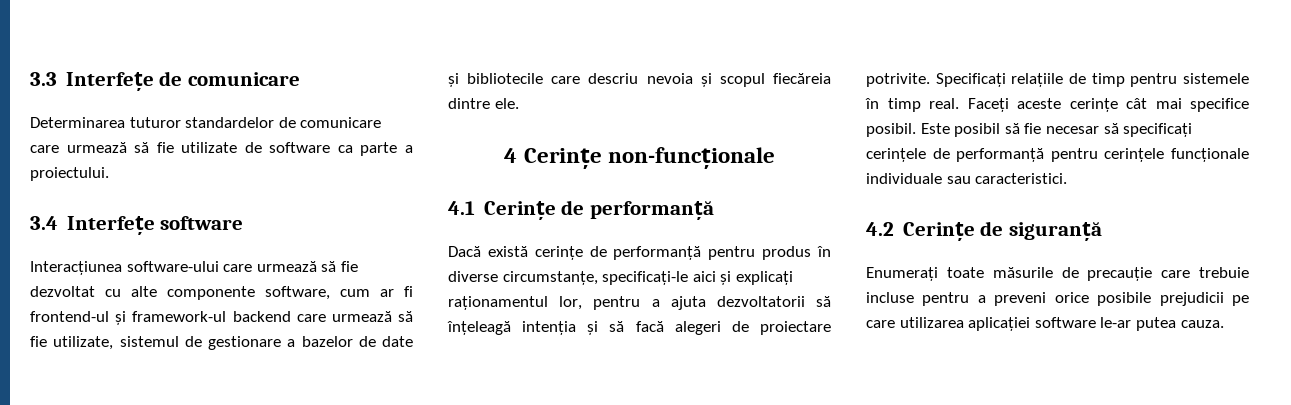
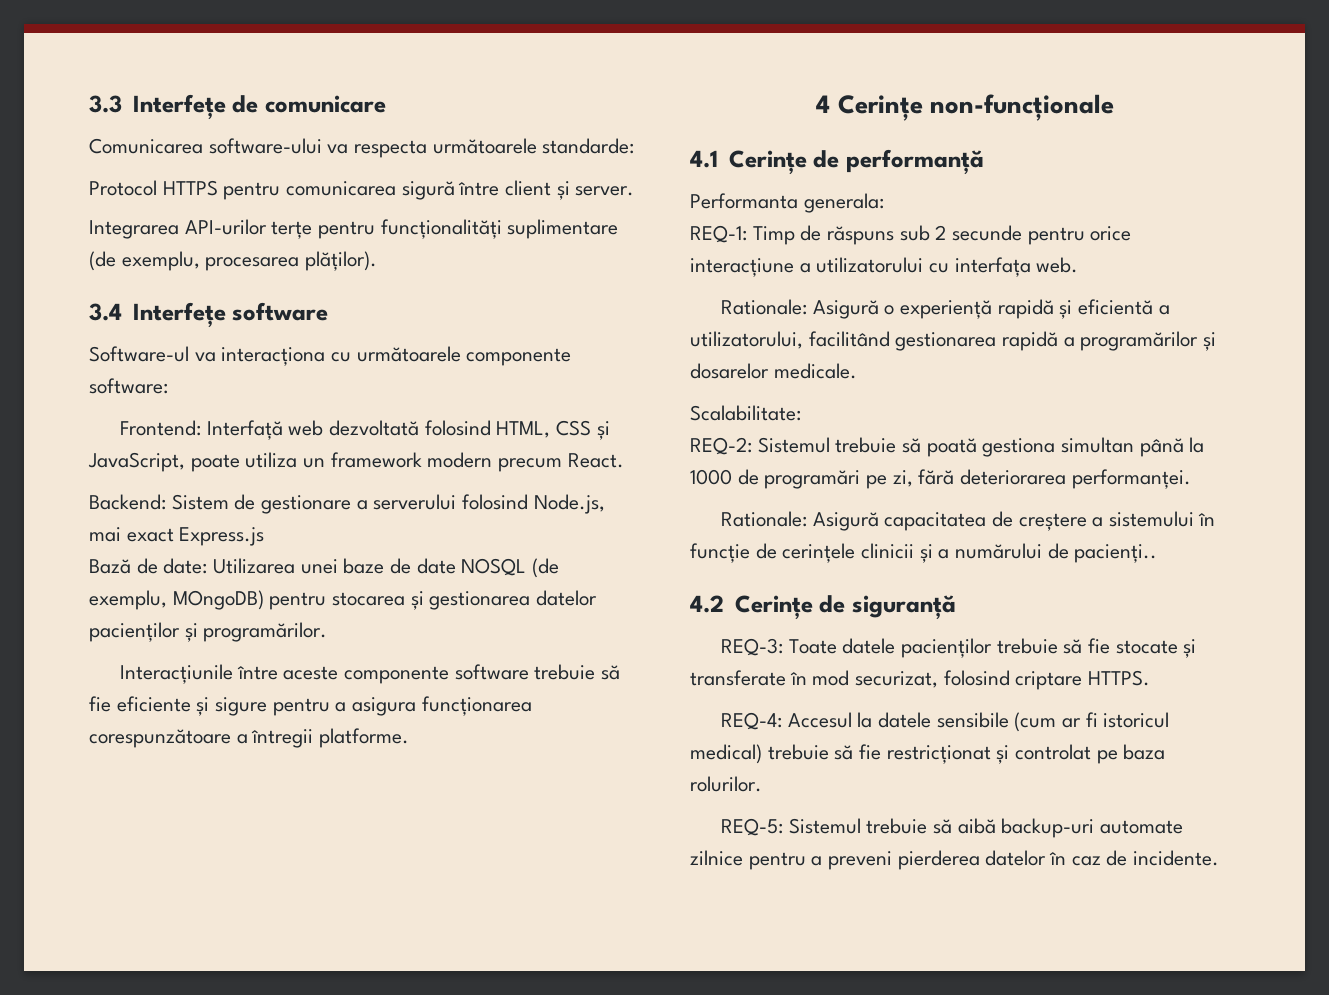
[30,117,382,128] [30,142,413,156] [30,167,109,181] [30,216,244,235] [30,261,358,275] [30,286,413,300] [30,311,414,325] [30,336,413,350] [448,73,831,87] [448,98,519,109] Determinarea tuturor standardelor de comunicare care urmează să fie utilizate de software ca parte a proiectului. // 3.4 Interfețe software // Interacțiunea software-ului care urmează să fie dezvoltat cu alte componente software, cum ar fi frontend-ul și framework-ul backend care urmează să fie utilizate, sistemul de gestionare a bazelor de date și bibliotecile care descriu nevoia și scopul fiecăreia dintre ele. -> [89,138,635,158] [89,180,635,200] [89,219,619,239] [89,251,378,271] [89,302,329,328] [89,346,572,366] [89,378,168,394] [120,420,610,440] [88,452,624,472] [89,494,605,514] [89,527,265,546] [89,558,560,578] [89,590,598,610] [89,622,328,642] [120,664,621,684] [89,696,532,716] [89,728,410,748] Comunicarea software-ului va respecta următoarele standarde: // Protocol HTTPS pentru comunicarea sigură între client și server. // Integrarea API-urilor terțe pentru funcționalități suplimentare (de exemplu, procesarea plăților). // 3.4 Interfețe software // Software-ul va interacționa cu următoarele componente software: // Frontend: Interfață web dezvoltată folosind HTML, CSS și JavaScript, poate utiliza un framework modern precum React. // Backend: Sistem de gestionare a serverului folosind Node.js, mai exact Express.js // Bază de date: Utilizarea unei baze de date NOSQL (de exemplu, MOngoDB) pentru stocarea și gestionarea datelor pacienților și programărilor. // Interacțiunile între aceste componente software trebuie să fie eficiente și sigure pentru a asigura funcționarea corespunzătoare a întregii platforme.
[448,246,831,260] [448,271,793,285] [448,296,831,310] [447,321,831,335] [866,73,1249,87] [865,98,1249,112] [866,123,1193,137] [866,148,1249,162] [866,173,1068,184] [866,221,1102,241] [866,267,1249,281] [866,292,1249,306] [866,317,1224,331] Dacă există cerințe de performanță pentru produs în diverse circumstanțe, specificați-le aici și explicați raționamentul lor, pentru a ajuta dezvoltatorii să înțeleagă intenția și să facă alegeri de proiectare potrivite. Specificați relațiile de timp pentru sistemele în timp real. Faceți aceste cerințe cât mai specifice posibil. Este posibil să fie necesar să specificați cerințele de performanță pentru cerințele funcționale individuale sau caracteristici. // 4.2 Cerințe de siguranță // Enumerați toate măsurile de precauție care trebuie incluse pentru a preveni orice posibile prejudicii pe care utilizarea aplicației software le-ar putea cauza. -> [690,193,884,213] [690,225,1132,245] [690,257,1079,277] [721,299,1170,319] [690,331,1217,351] [690,363,857,379] [690,405,801,421] [690,437,1205,457] [690,469,1191,489] [721,511,1215,531] [690,543,1158,563] [690,595,956,620] [721,638,1197,658] [690,670,1151,690] [721,712,1170,732] [690,744,1166,764] [690,776,762,792] [721,818,1184,838] [690,850,1220,870] Performanta generala: // REQ-1: Timp de răspuns sub 2 secunde pentru orice interacțiune a utilizatorului cu interfața web. // Rationale: Asigură o experiență rapidă și eficientă a utilizatorului, facilitând gestionarea rapidă a programărilor și dosarelor medicale. // Scalabilitate: // REQ-2: Sistemul trebuie să poată gestiona simultan până la 1000 de programări pe zi, fără deteriorarea performanței. // Rationale: Asigură capacitatea de creștere a sistemului în funcție de cerințele clinicii și a numărului de pacienți.. // 4.2 Cerințe de siguranță // REQ-3: Toate datele pacienților trebuie să fie stocate și transferate în mod securizat, folosind criptare HTTPS. // REQ-4: Accesul la datele sensibile (cum ar fi istoricul medical) trebuie să fie restricționat și controlat pe baza rolurilor. // REQ-5: Sistemul trebuie să aibă backup-uri automate zilnice pentru a preveni pierderea datelor în caz de incidente.

